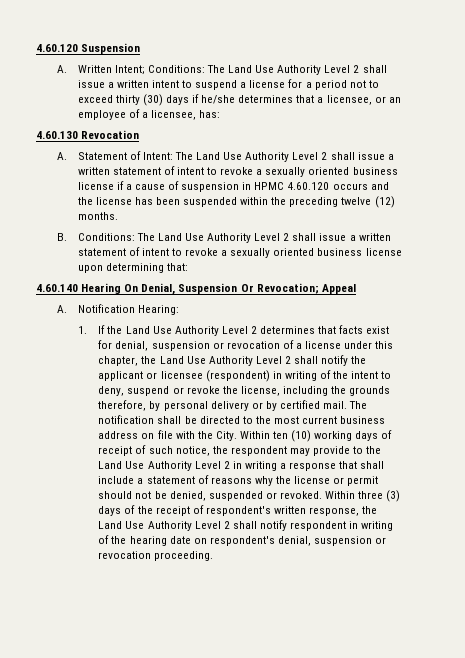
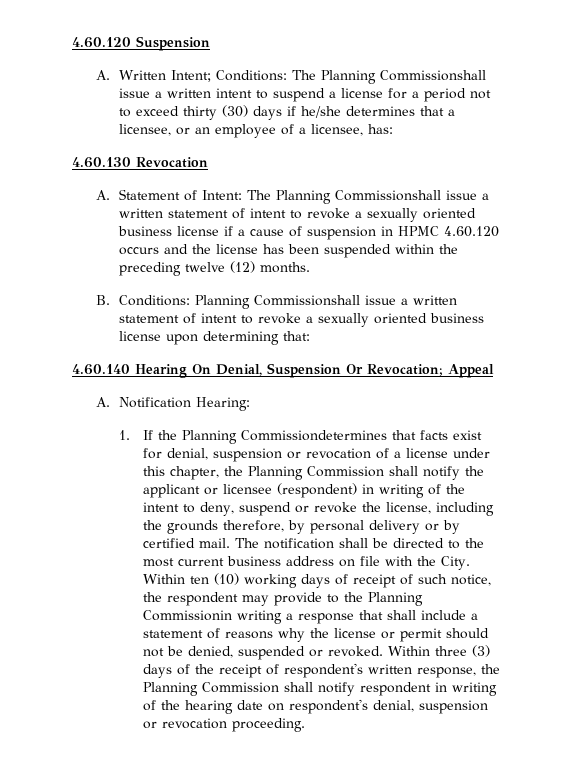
[227,65,387,75] Land Use Authority Level 2 shall -> [321,70,487,84] Planning Commissionshall
[195,152,355,162] Land Use Authority Level 2 shall -> [276,190,442,204] Planning Commissionshall
[136,233,317,243] The Land Use Authority Level 2 shall -> [195,295,361,309] Planning Commissionshall
[125,326,316,336] Land Use Authority Level 2 determines -> [181,430,387,444] Planning Commissiondetermines
[159,356,291,366] Land Use Authority Level 2 -> [247,466,384,480] Planning Commission
[98,461,242,471] Land Use Authority Level 2 in -> [367,592,423,606] [142,610,232,621] Planning Commissionin
[98,521,230,531] Land Use Authority Level 2 -> [142,682,279,696] Planning Commission

